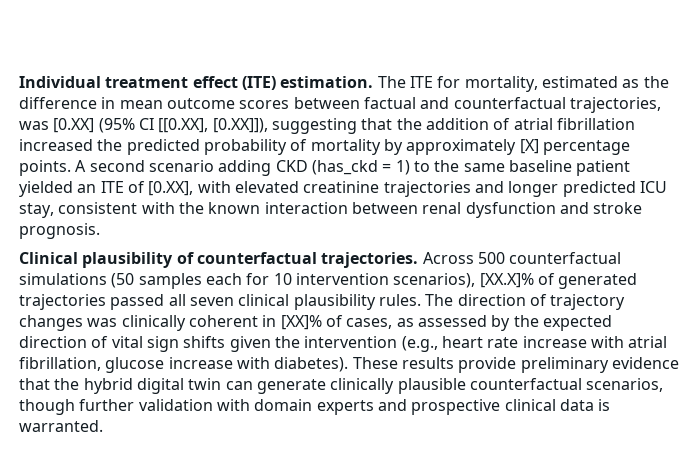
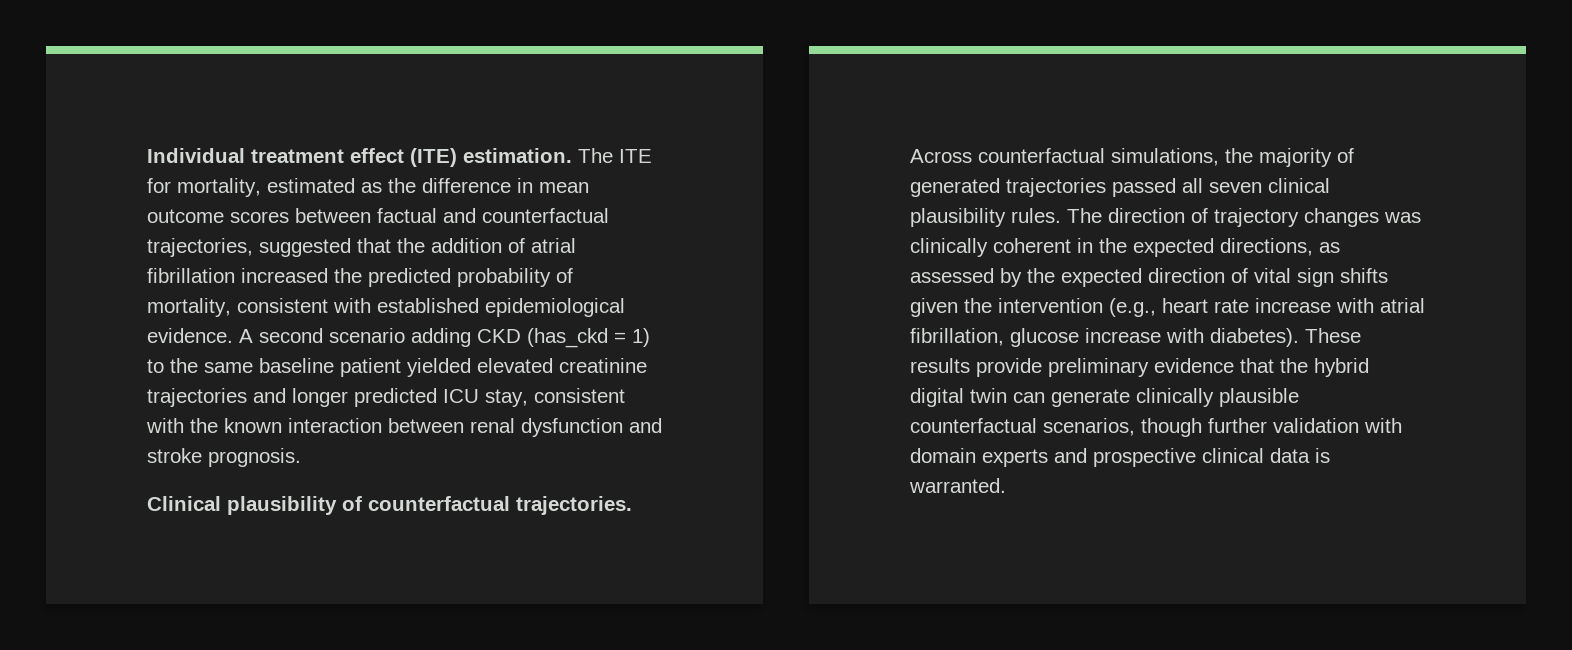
[19,118,357,134] was [0.XX] (95% CI [[0.XX], [0.XX]]), suggesting -> [259,238,351,257] suggested
[310,139,630,155] [19,160,71,176] mortality by approximately [X] percentage points. -> [147,298,625,317] [147,328,233,343] mortality, consistent with established epidemiological evidence.
[77,181,231,196] an ITE of [0.XX], with -> (471, 367) none
[477,252,622,264] [19,273,534,289] 500 counterfactual simulations (50 samples each for 10 intervention scenarios), [XX.X]% -> [978,148,1332,167] counterfactual simulations, the majority
[280,315,393,330] [XX]% of cases, -> [1099,238,1313,257] the expected directions,

